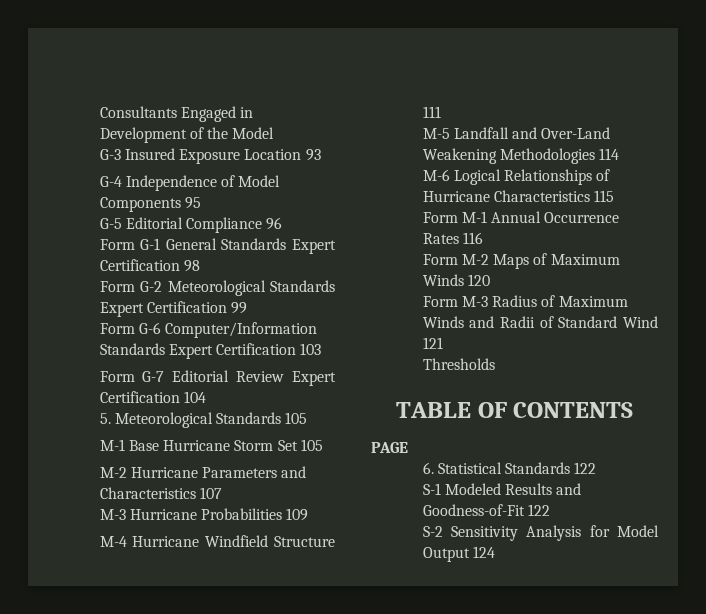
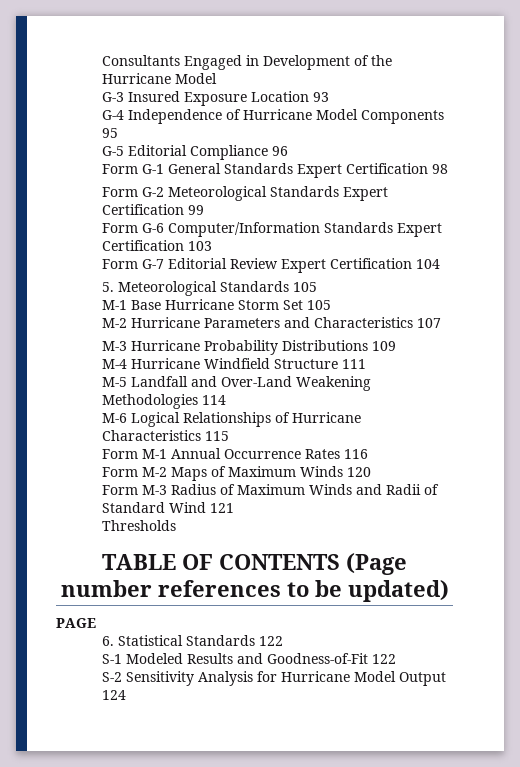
(229, 133) none -> [101,73,171,84] Hurricane
(236, 181) none -> [242,109,312,120] Hurricane
[201,508,283,520] Probabilities -> [203,340,368,355] Probability Distributions
(634, 410) none -> [346,553,407,575] [60,580,449,602] (Page number references to be updated)
(610, 531) none -> [280,671,350,682] Hurricane

